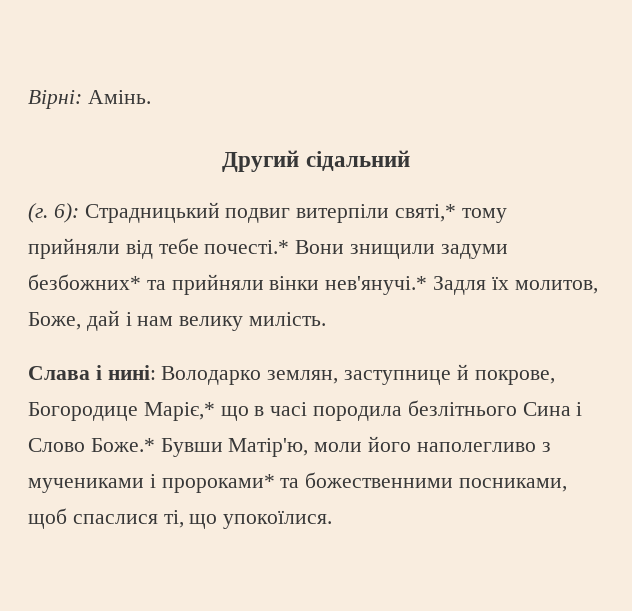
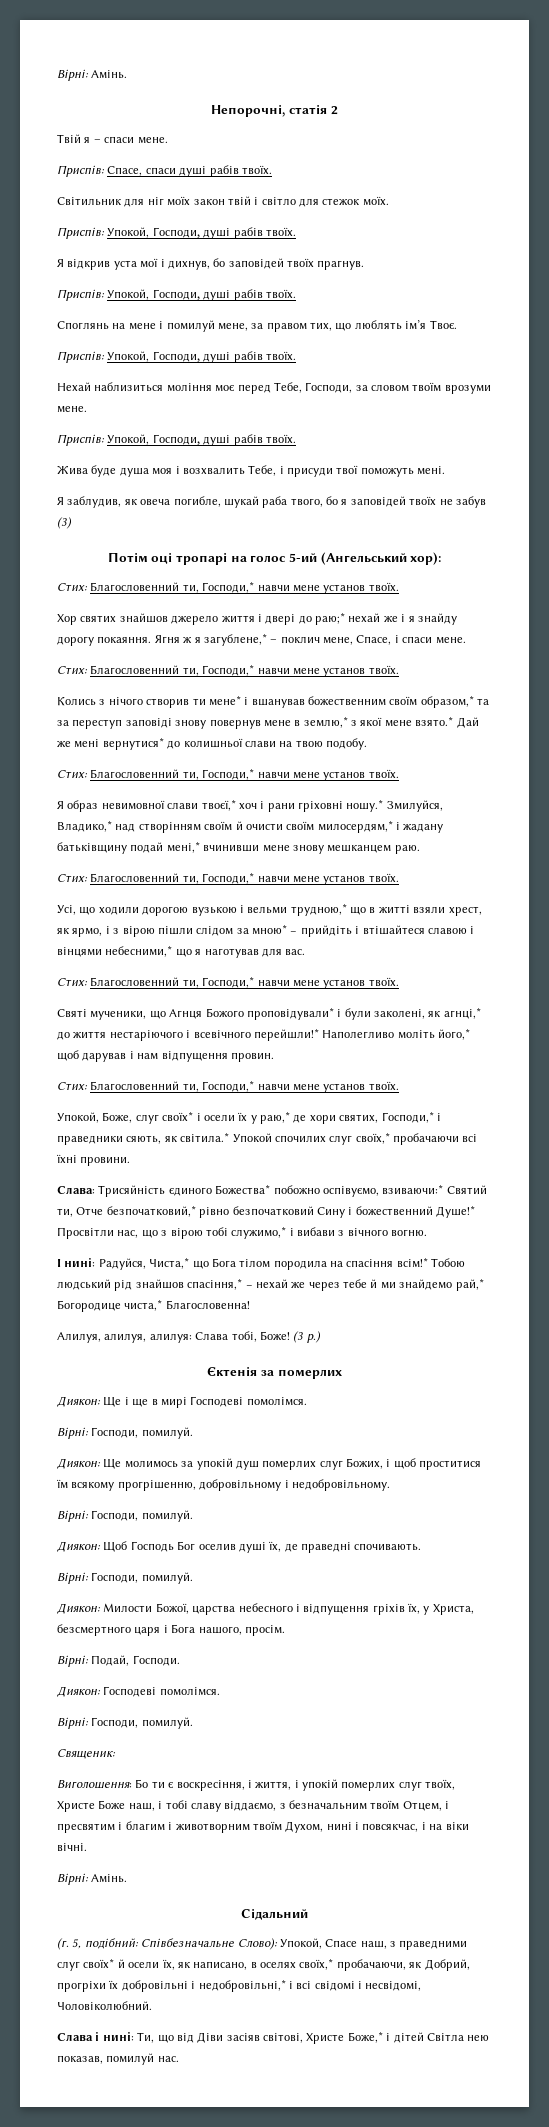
[28,90,151,109] [222,150,410,172] [28,202,507,223] [28,238,508,259] [28,274,598,295] [28,310,327,331] [28,364,555,385] [28,400,583,421] [28,436,551,457] [28,472,568,493] [28,508,333,529] Вірні: Амінь. // Другий сідальний // (г. 6): Страдницький подвиг витерпіли святі,* тому прийняли від тебе почесті.* Вони знищили задуми безбожних* та прийняли вінки нев'янучі.* Задля їх молитов, Боже, дай і нам велику милість. // Слава і нині: Володарко землян, заступнице й покрове, Богородице Маріє,* що в часі породила безлітнього Сина і Слово Боже.* Бувши Матір'ю, моли його наполегливо з мучениками і пророками* та божественними посниками, щоб спаслися ті, що упокоїлися. -> [57,69,128,81] [211,105,338,117] [57,134,168,144] [57,165,272,177] [57,196,389,207] [57,227,296,239] [57,258,365,270] [57,289,296,301] [57,320,457,332] [57,351,296,363] [57,382,491,394] [57,406,87,413] [57,434,296,446] [57,465,446,477] [57,496,486,508] [57,517,72,529] [107,552,442,565] [57,582,399,594] [57,613,457,625] [57,634,466,646] [57,665,399,677] [57,696,490,708] [57,717,479,729] [57,738,367,750] [57,769,399,781] [57,800,443,812] [57,821,444,833] [57,842,420,854] [57,873,399,885] [57,904,482,916] [57,925,475,937] [57,946,306,958] [57,977,399,989] [57,1008,481,1020] [57,1029,470,1041] [57,1050,274,1062] [57,1081,399,1093] [57,1112,441,1124] [57,1133,478,1145] [57,1154,131,1166] [57,1185,487,1197] [57,1206,475,1218] [57,1227,428,1239] [57,1258,466,1270] [57,1279,484,1291] [57,1300,250,1312] [57,1331,321,1343] [207,1367,342,1379] [57,1396,307,1408] [57,1427,193,1439] [57,1458,482,1470] [57,1479,390,1491] [57,1510,193,1522] [57,1541,422,1553] [57,1572,193,1584] [57,1603,474,1615] [57,1624,285,1636] [57,1655,180,1667] [57,1686,220,1697] [57,1717,193,1729] [57,1749,116,1759] [57,1779,456,1791] [57,1800,450,1812] [57,1821,469,1833] [57,1843,87,1852] [57,1873,128,1885] [241,1909,308,1920] [57,1938,468,1950] [57,1959,470,1971] [57,1980,422,1992] [57,2001,152,2011] [57,2032,490,2044] [57,2053,179,2065] Вірні: Амінь. // Непорочні, статія 2 // Твій я – спаси мене. // Приспів: Спасе, спаси душі рабів твоїх. // Світильник для ніг моїх закон твій і світло для стежок моїх. // Приспів: Упокой, Господи, душі рабів твоїх. // Я відкрив уста мої і дихнув, бо заповідей твоїх прагнув. // Приспів: Упокой, Господи, душі рабів твоїх. // Споглянь на мене і помилуй мене, за правом тих, що люблять ім’я Твоє. // Приспів: Упокой, Господи, душі рабів твоїх. // Нехай наблизиться моління моє перед Тебе, Господи, за словом твоїм врозуми мене. // Приспів: Упокой, Господи, душі рабів твоїх. // Жива буде душа моя і возхвалить Тебе, і присуди твої поможуть мені. // Я заблудив, як овеча погибле, шукай раба твого, бо я заповідей твоїх не забув (3) // Потім оці тропарі на голос 5-ий (Ангельський хор): // Стих: Благословенний ти, Господи,* навчи мене установ твоїх. // Хор святих знайшов джерело життя і двері до раю;* нехай же і я знайду дорогу покаяння. Ягня ж я загублене,* – поклич мене, Спасе, і спаси мене. // Стих: Благословенний ти, Господи,* навчи мене установ твоїх. // Колись з нічого створив ти мене* і вшанував божественним своїм образом,* та за переступ заповіді знову повернув мене в землю,* з якої мене взято.* Дай же мені вернутися* до колишньої слави на твою подобу. // Стих: Благословенний ти, Господи,* навчи мене установ твоїх. // Я образ невимовної слави твоєї,* хоч і рани гріховні ношу.* Змилуйся, Владико,* над створінням своїм й очисти своїм милосердям,* і жадану батьківщину подай мені,* вчинивши мене знову мешканцем раю. // Стих: Благословенний ти, Господи,* навчи мене установ твоїх. // Усі, що ходили дорогою вузькою і вельми трудною,* що в житті взяли хрест, як ярмо, і з вірою пішли слідом за мною* − прийдіть і втішайтеся славою і вінцями небесними,* що я наготував для вас. // Стих: Благословенний ти, Господи,* навчи мене установ твоїх. // Святі мученики, що Агнця Божого проповідували* і були заколені, як агнці,* до життя нестаріючого і всевічного перейшли!* Наполегливо моліть його,* щоб дарував і нам відпущення провин. // Стих: Благословенний ти, Господи,* навчи мене установ твоїх. // Упокой, Боже, слуг своїх* і осели їх у раю,* де хори святих, Господи,* і праведники сяють, як світила.* Упокой спочилих слуг своїх,* пробачаючи всі їхні провини. // Слава: Трисяйність єдиного Божества* побожно оспівуємо, взиваючи:* Святий ти, Отче безпочатковий,* рівно безпочатковий Сину і божественний Душе!* Просвітли нас, що з вірою тобі служимо,* і вибави з вічного вогню. // І нині: Радуйся, Чиста,* що Бога тілом породила на спасіння всім!* Тобою людський рід знайшов спасіння,* − нехай же через тебе й ми знайдемо рай,* Богородице чиста,* Благословенна! // Алилуя, алилуя, алилуя: Слава тобі, Боже! (3 р.) // Єктенія за померлих // Диякон: Ще і ще в мирі Господеві помолімся. // Вірні: Господи, помилуй. // Диякон: Ще молимось за упокій душ померлих слуг Божих, і щоб проститися їм всякому прогрішенню, добровільному і недобровільному. // Вірні: Господи, помилуй. // Диякон: Щоб Господь Бог оселив душі їх, де праведні спочивають. // Вірні: Господи, помилуй. // Диякон: Милости Божої, царства небесного і відпущення гріхів їх, у Христа, безсмертного царя і Бога нашого, просім. // Вірні: Подай, Господи. // Диякон: Господеві помолімся. // Вірні: Господи, помилуй. // Священик: // Виголошення: Бо ти є воскресіння, і життя, і упокій померлих слуг твоїх, Христе Боже наш, і тобі славу віддаємо, з безначальним твоїм Отцем, і пресвятим і благим і животворним твоїм Духом, нині і повсякчас, і на віки вічні. // Вірні: Амінь. // Сідальний // (г. 5, подібний: Співбезначальне Слово): Упокой, Спасе наш, з праведними слуг своїх* й осели їх, як написано, в оселях своїх,* пробачаючи, як Добрий, прогріхи їх добровільні і недобровільні,* і всі свідомі і несвідомі, Чоловіколюбний. // Слава і нині: Ти, що від Діви засіяв світові, Христе Боже,* і дітей Світла нею показав, помилуй нас.

